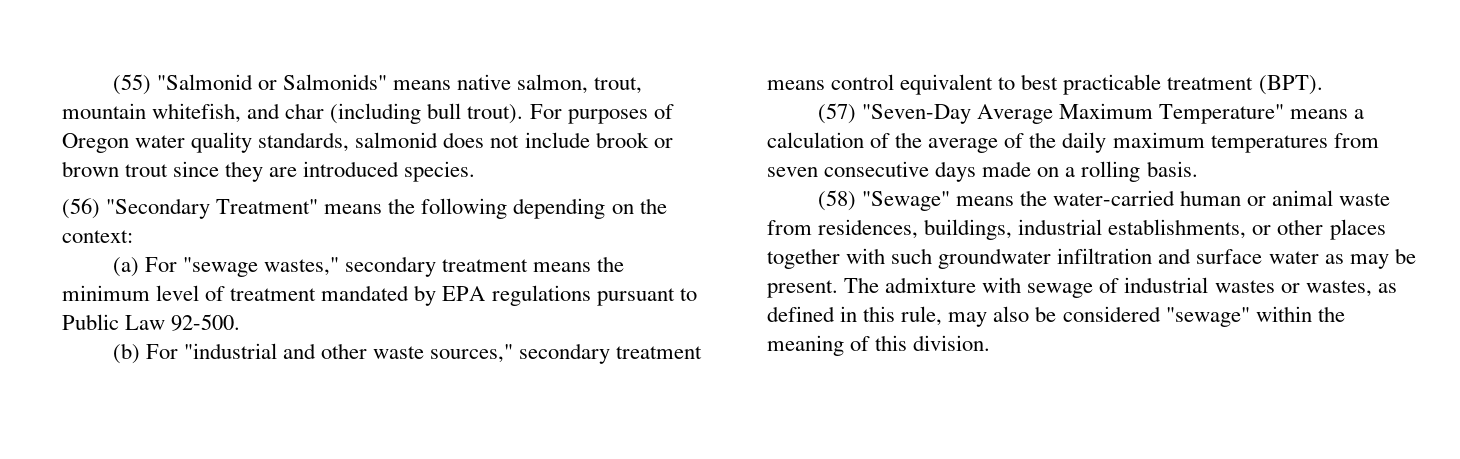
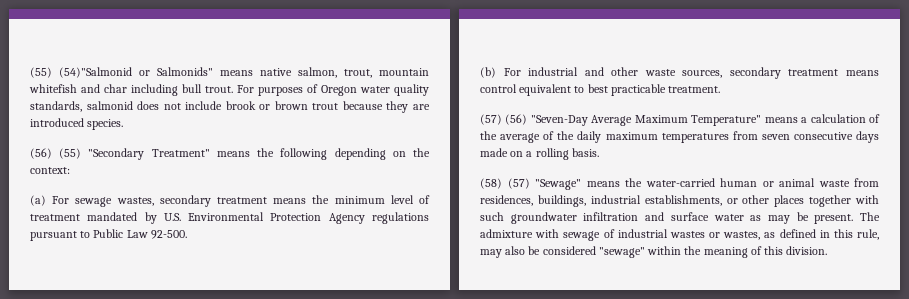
[112,74,253,95] (55) "Salmonid -> [30,67,132,78] (55) (54)"Salmonid
[152,103,242,123] whitefish, -> [29,84,77,93] whitefish
[330,103,524,124] (including bull trout). -> [131,84,233,96] including bull trout.
[173,161,220,177] since -> [342,101,383,110] because
(100, 208) none -> [59,148,82,159] (55)
[182,257,340,277] "sewage wastes," -> [75,197,154,207] sewage wastes,
[442,286,486,301] EPA -> [163,212,365,224] U.S. Environmental Protection Agency
[183,343,277,359] "industrial -> [528,67,579,76] industrial
[430,344,514,363] sources," -> [682,70,723,78] sources,
[1167,75,1323,95] [817,103,856,124] treatment (BPT). // (57) -> [668,86,721,93] [480,114,528,125] treatment. // (57) (56)
(856, 200) none -> [507,178,530,189] (57)

